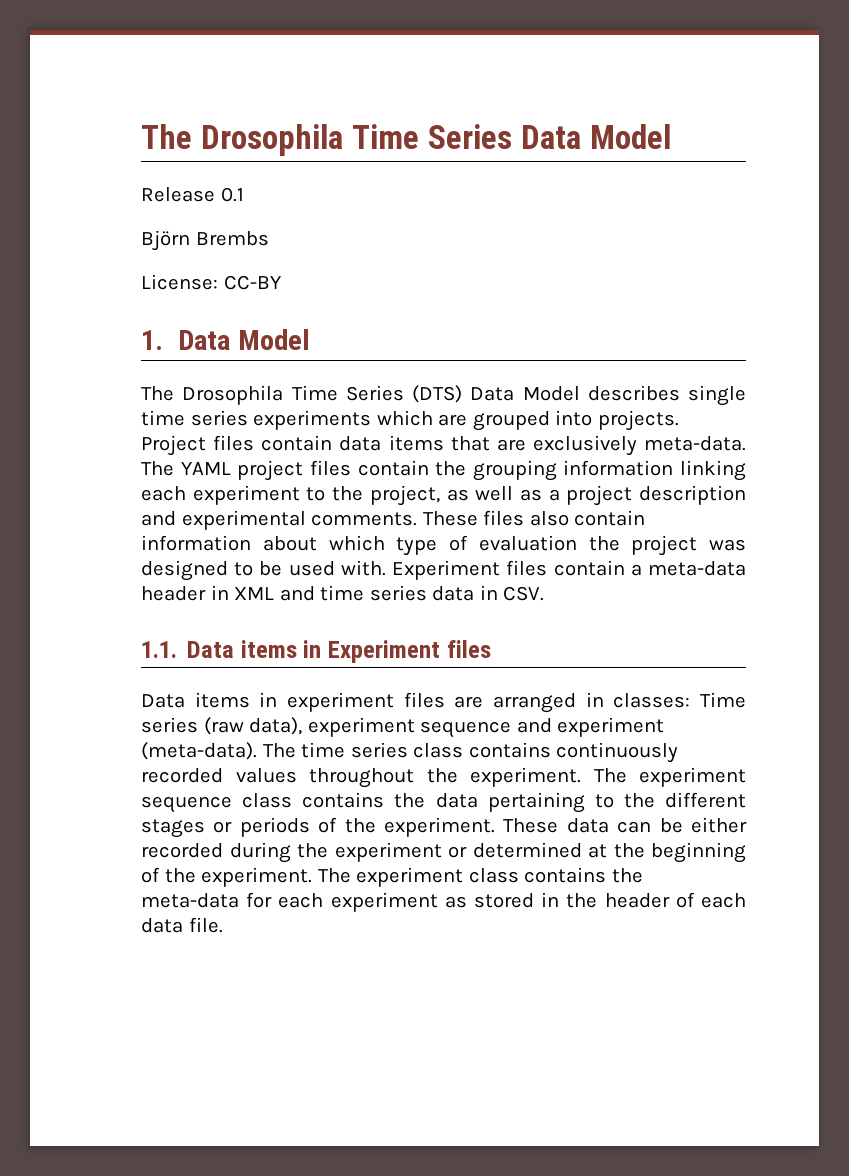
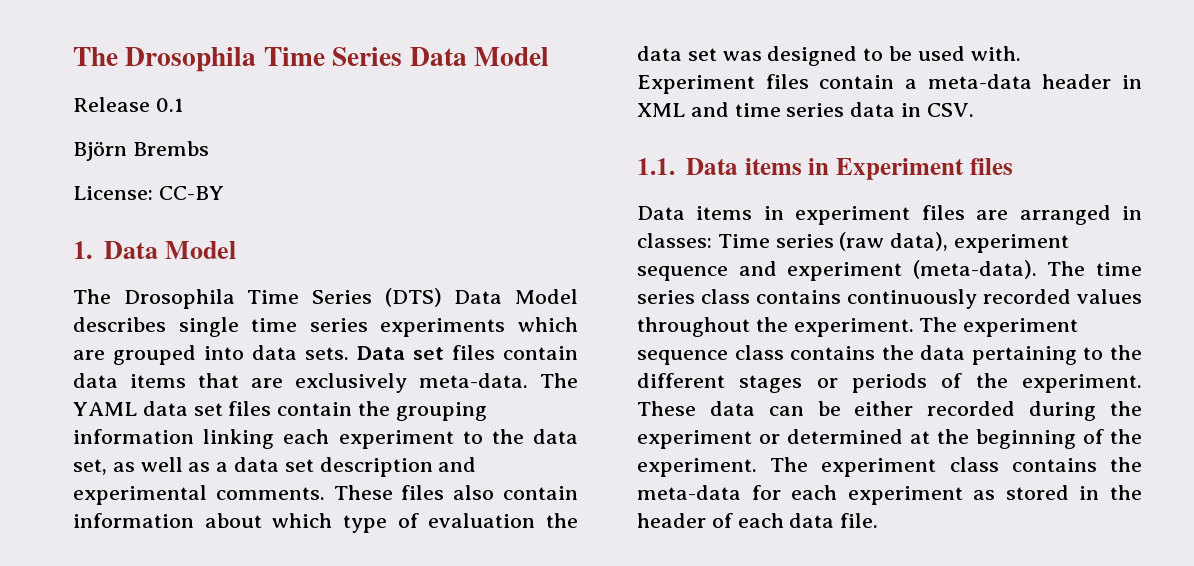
[597,410,679,431] [141,435,206,456] projects. Project -> [252,345,444,360] data sets. Data set
[237,460,304,481] project -> [142,401,223,416] data set
[369,485,440,506] project, -> [533,429,578,444] [73,459,107,475] data set,
[566,485,633,506] project -> [234,457,314,472] data set
[631,535,698,556] project -> [637,46,717,61] data set

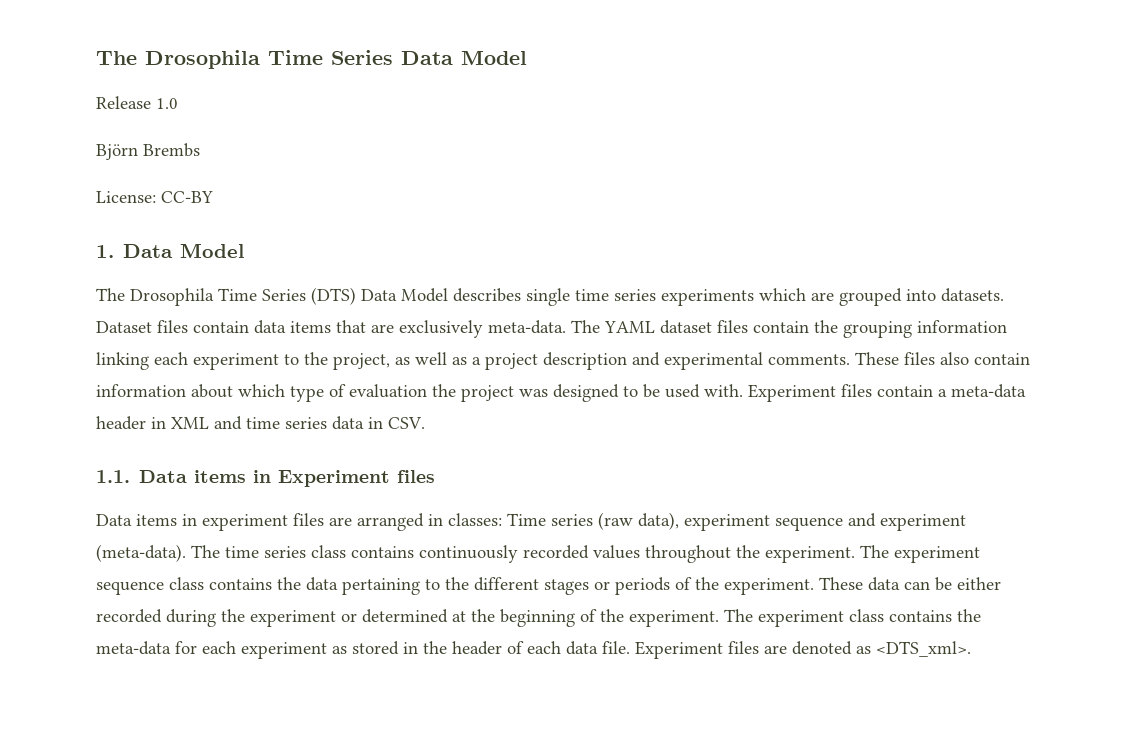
[155,98,183,112] 0.1 -> [156,98,178,109] 1.0
[252,345,444,360] data sets. Data set -> [941,288,1004,302] [96,321,152,333] datasets. Dataset
[142,401,223,416] data set -> [660,320,712,334] dataset
[533,429,578,444] [73,459,107,475] data set, -> [333,353,390,370] project,
[234,457,314,472] data set -> [485,353,538,370] project
[637,46,717,61] data set -> [461,385,514,402] project
(879, 520) none -> [635,641,971,659] Experiment files are denoted as <DTS_xml>.

